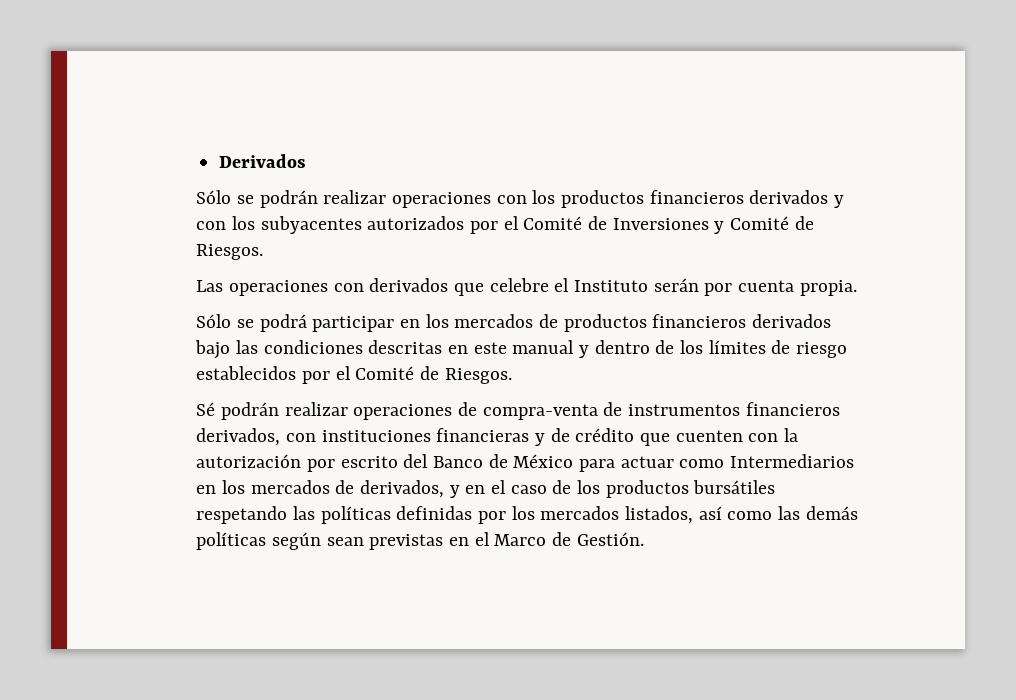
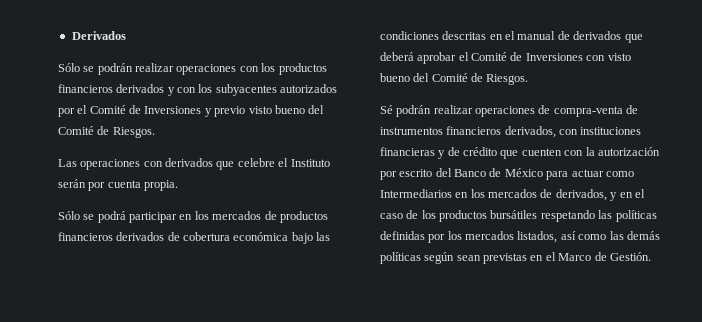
(725, 227) none -> [214,105,325,117] previo visto bueno del
(831, 321) none -> [167,232,289,241] de cobertura económica
[473,340,847,358] [196,366,351,384] este manual y dentro de los límites de riesgo establecidos por el -> [505,31,643,43] [379,52,631,64] [379,73,430,82] el manual de derivados que deberá aprobar el Comité de Inversiones con visto bueno del

